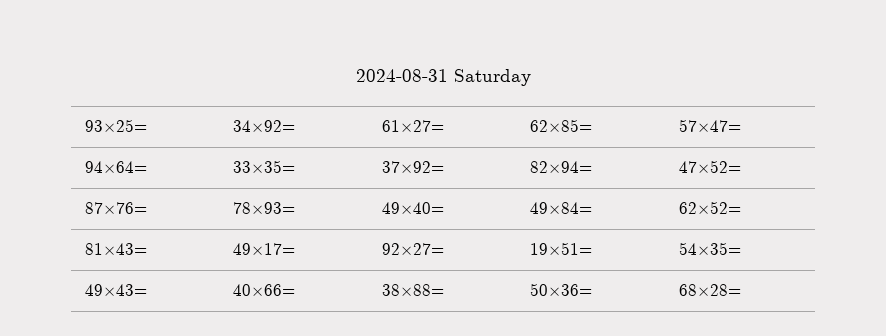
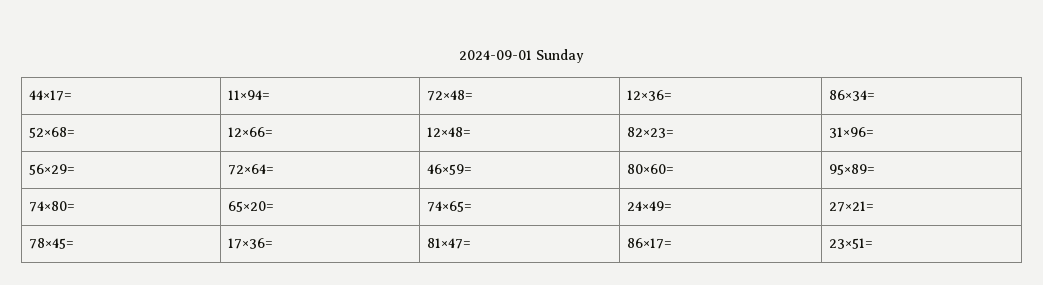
[355,69,531,86] [84,119,147,132] [232,120,295,132] [381,120,444,132] [529,119,592,132] [678,119,741,132] [84,161,147,173] [232,160,295,173] [381,161,444,173] [529,161,592,173] [678,160,741,173] [84,202,147,214] [232,202,295,214] [381,202,444,214] [529,202,592,214] [678,201,741,214] [84,243,147,255] [232,243,295,255] [381,243,444,255] [529,242,592,255] [678,242,741,255] [84,284,147,296] [232,284,295,296] [381,284,444,296] [529,283,592,296] [678,284,741,296] 2024-08-31 Saturday // 93×25= | 34×92= | 61×27= | 62×85= | 57×47= // 94×64= | 33×35= | 37×92= | 82×94= | 47×52= // 87×76= | 78×93= | 49×40= | 49×84= | 62×52= // 81×43= | 49×17= | 92×27= | 19×51= | 54×35= // 49×43= | 40×66= | 38×88= | 50×36= | 68×28= -> [459,49,584,63] [29,90,73,101] [228,90,271,100] [427,90,474,101] [627,90,673,101] [829,90,876,101] [29,127,76,138] [228,127,274,137] [427,127,472,137] [627,127,675,138] [829,127,875,138] [29,164,76,175] [228,164,275,175] [427,164,473,175] [627,164,675,174] [829,164,876,175] [29,201,76,212] [228,201,275,212] [427,201,473,212] [627,201,673,211] [829,201,875,212] [29,238,75,249] [228,238,274,249] [427,238,472,249] [627,238,673,249] [829,238,874,249] 2024-09-01 Sunday // 44×17= | 11×94= | 72×48= | 12×36= | 86×34= // 52×68= | 12×66= | 12×48= | 82×23= | 31×96= // 56×29= | 72×64= | 46×59= | 80×60= | 95×89= // 74×80= | 65×20= | 74×65= | 24×49= | 27×21= // 78×45= | 17×36= | 81×47= | 86×17= | 23×51=

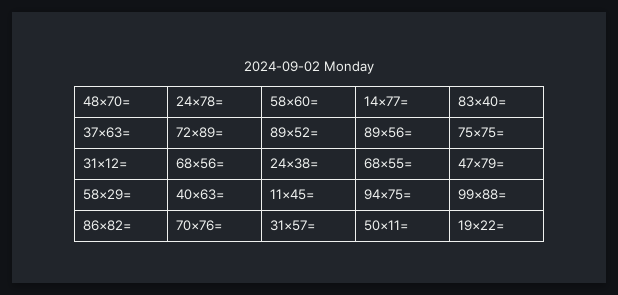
[459,49,584,63] [29,90,73,101] [228,90,271,100] [427,90,474,101] [627,90,673,101] [829,90,876,101] [29,127,76,138] [228,127,274,137] [427,127,472,137] [627,127,675,138] [829,127,875,138] [29,164,76,175] [228,164,275,175] [427,164,473,175] [627,164,675,174] [829,164,876,175] [29,201,76,212] [228,201,275,212] [427,201,473,212] [627,201,673,211] [829,201,875,212] [29,238,75,249] [228,238,274,249] [427,238,472,249] [627,238,673,249] [829,238,874,249] 2024-09-01 Sunday // 44×17= | 11×94= | 72×48= | 12×36= | 86×34= // 52×68= | 12×66= | 12×48= | 82×23= | 31×96= // 56×29= | 72×64= | 46×59= | 80×60= | 95×89= // 74×80= | 65×20= | 74×65= | 24×49= | 27×21= // 78×45= | 17×36= | 81×47= | 86×17= | 23×51= -> [244,61,374,74] [82,96,130,107] [175,96,223,107] [269,96,318,107] [363,96,408,106] [457,96,506,107] [82,127,130,138] [175,127,223,138] [269,127,318,138] [363,127,412,138] [457,127,504,138] [82,158,127,169] [175,158,224,169] [269,158,318,169] [363,158,412,169] [457,158,504,169] [82,189,131,200] [175,189,224,200] [269,189,314,200] [363,189,411,200] [457,189,506,200] [82,220,131,231] [175,220,222,231] [269,220,315,231] [363,220,408,231] [457,220,504,231] 2024-09-02 Monday // 48×70= | 24×78= | 58×60= | 14×77= | 83×40= // 37×63= | 72×89= | 89×52= | 89×56= | 75×75= // 31×12= | 68×56= | 24×38= | 68×55= | 47×79= // 58×29= | 40×63= | 11×45= | 94×75= | 99×88= // 86×82= | 70×76= | 31×57= | 50×11= | 19×22=

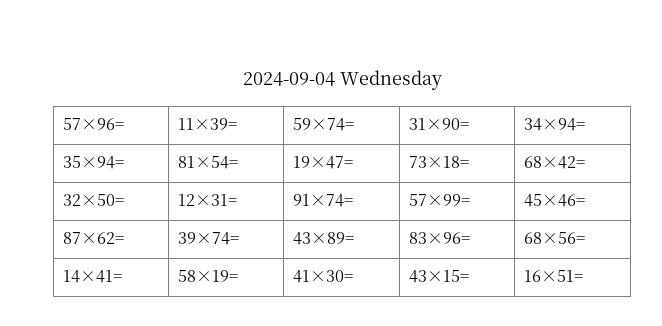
[244,61,374,74] [82,96,130,107] [175,96,223,107] [269,96,318,107] [363,96,408,106] [457,96,506,107] [82,127,130,138] [175,127,223,138] [269,127,318,138] [363,127,412,138] [457,127,504,138] [82,158,127,169] [175,158,224,169] [269,158,318,169] [363,158,412,169] [457,158,504,169] [82,189,131,200] [175,189,224,200] [269,189,314,200] [363,189,411,200] [457,189,506,200] [82,220,131,231] [175,220,222,231] [269,220,315,231] [363,220,408,231] [457,220,504,231] 2024-09-02 Monday // 48×70= | 24×78= | 58×60= | 14×77= | 83×40= // 37×63= | 72×89= | 89×52= | 89×56= | 75×75= // 31×12= | 68×56= | 24×38= | 68×55= | 47×79= // 58×29= | 40×63= | 11×45= | 94×75= | 99×88= // 86×82= | 70×76= | 31×57= | 50×11= | 19×22= -> [242,70,442,90] [62,118,124,130] [177,118,237,130] [292,118,354,131] [408,118,469,130] [523,118,585,131] [62,156,124,169] [177,156,238,169] [292,156,353,169] [408,156,469,168] [523,156,585,169] [62,194,124,206] [177,194,237,206] [292,194,353,207] [408,194,470,206] [523,194,585,207] [62,232,124,244] [177,232,239,245] [292,232,354,245] [408,232,470,244] [523,232,585,244] [62,270,122,283] [177,270,238,282] [292,270,353,283] [408,270,469,283] [523,270,583,282] 2024-09-04 Wednesday // 57×96= | 11×39= | 59×74= | 31×90= | 34×94= // 35×94= | 81×54= | 19×47= | 73×18= | 68×42= // 32×50= | 12×31= | 91×74= | 57×99= | 45×46= // 87×62= | 39×74= | 43×89= | 83×96= | 68×56= // 14×41= | 58×19= | 41×30= | 43×15= | 16×51=

